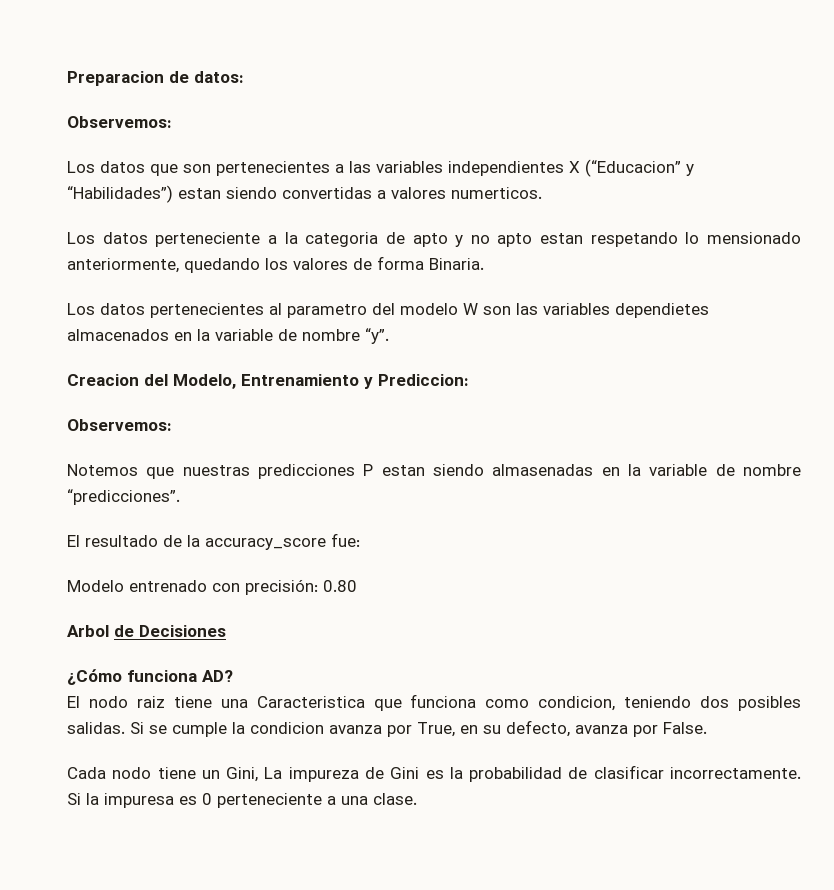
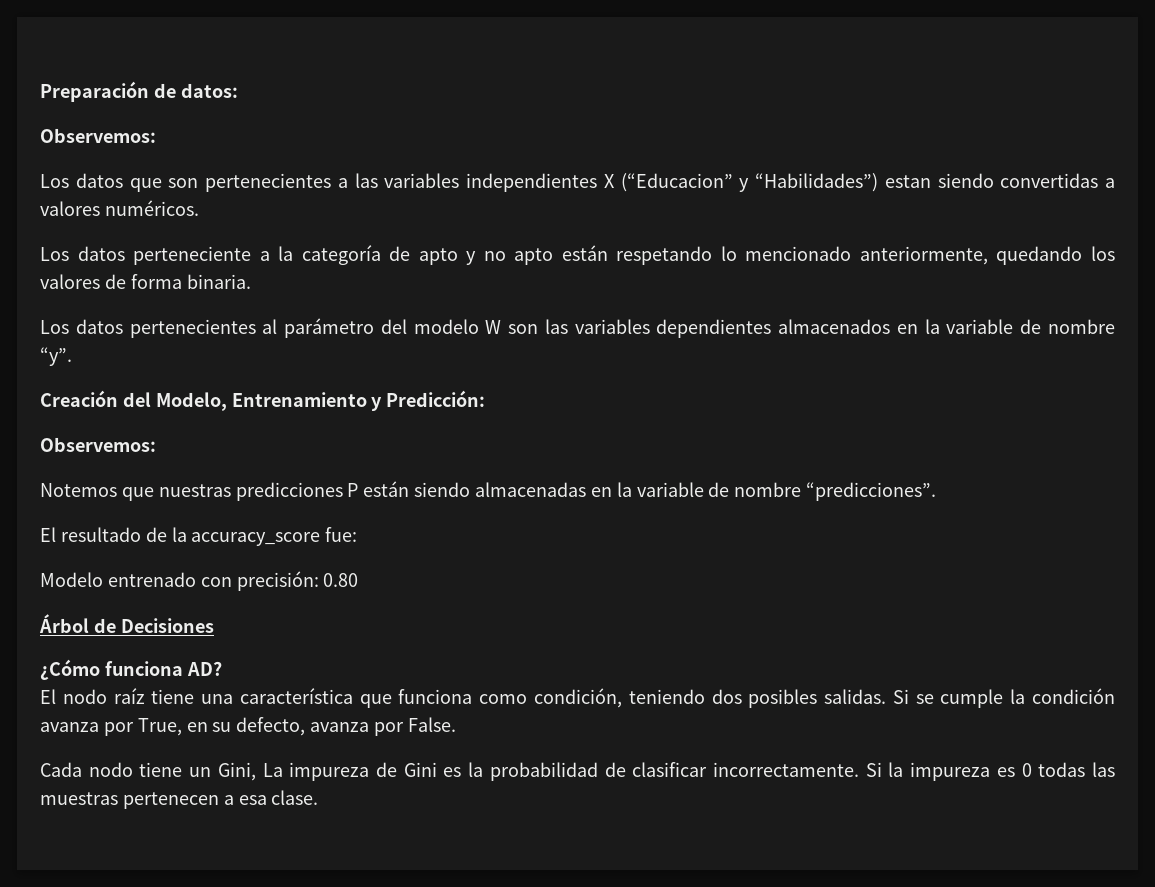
[67,71,164,86] Preparacion -> [40,81,149,102] Preparación
[451,187,542,199] numerticos. -> [104,200,199,216] numéricos.
[305,232,379,247] categoria -> [301,245,381,265] categoría
[540,233,584,244] estan -> [561,245,608,261] están
[707,232,801,244] mensionado -> [745,246,852,261] mencionado
[429,258,484,270] Binaria. -> [186,274,251,289] binaria.
[287,304,367,318] parametro -> [284,318,375,338] parámetro
[615,303,709,318] dependietes -> [656,319,772,338] dependientes
[67,374,139,386] Creacion -> [40,390,118,407] Creación
[378,374,469,386] Prediccion: -> [386,390,486,407] Predicción:
[381,464,594,476] estan siendo almasenadas -> [363,481,587,497] están siendo almacenadas
[67,625,109,637] Arbol -> [39,614,89,633] Árbol
[136,696,165,708] raiz -> [113,688,145,704] raíz
[256,696,365,708] Caracteristica -> [239,688,353,704] característica
[538,696,616,711] condicion, -> [534,688,622,708] condición,
[250,722,324,734] condicion -> [1032,688,1116,704] condición
[104,793,174,808] impuresa -> [910,762,991,781] impureza
[217,793,368,808] perteneciente a una -> [1038,762,1115,777] [40,792,267,809] todas las muestras pertenecen a esa

